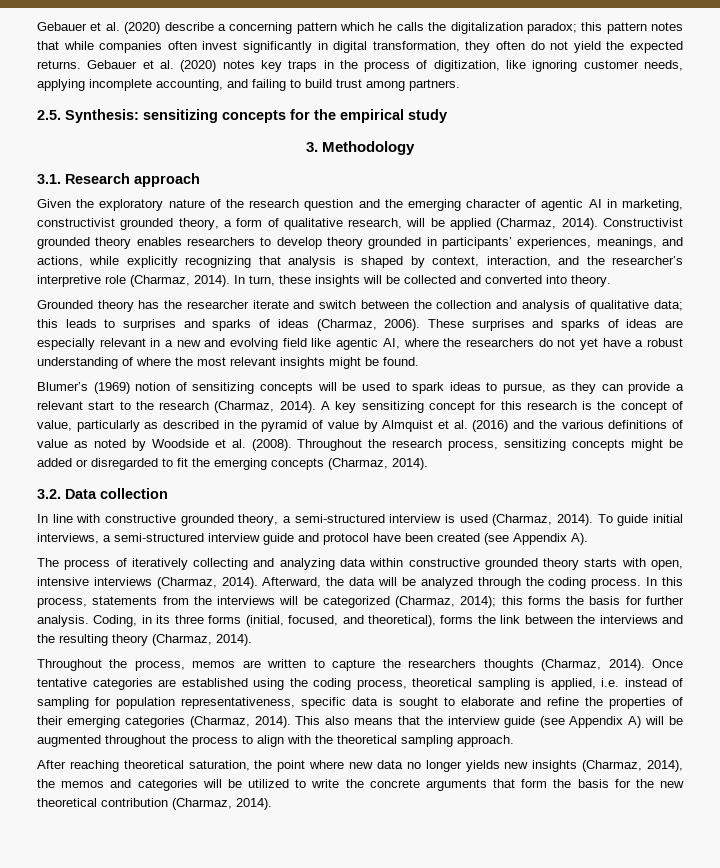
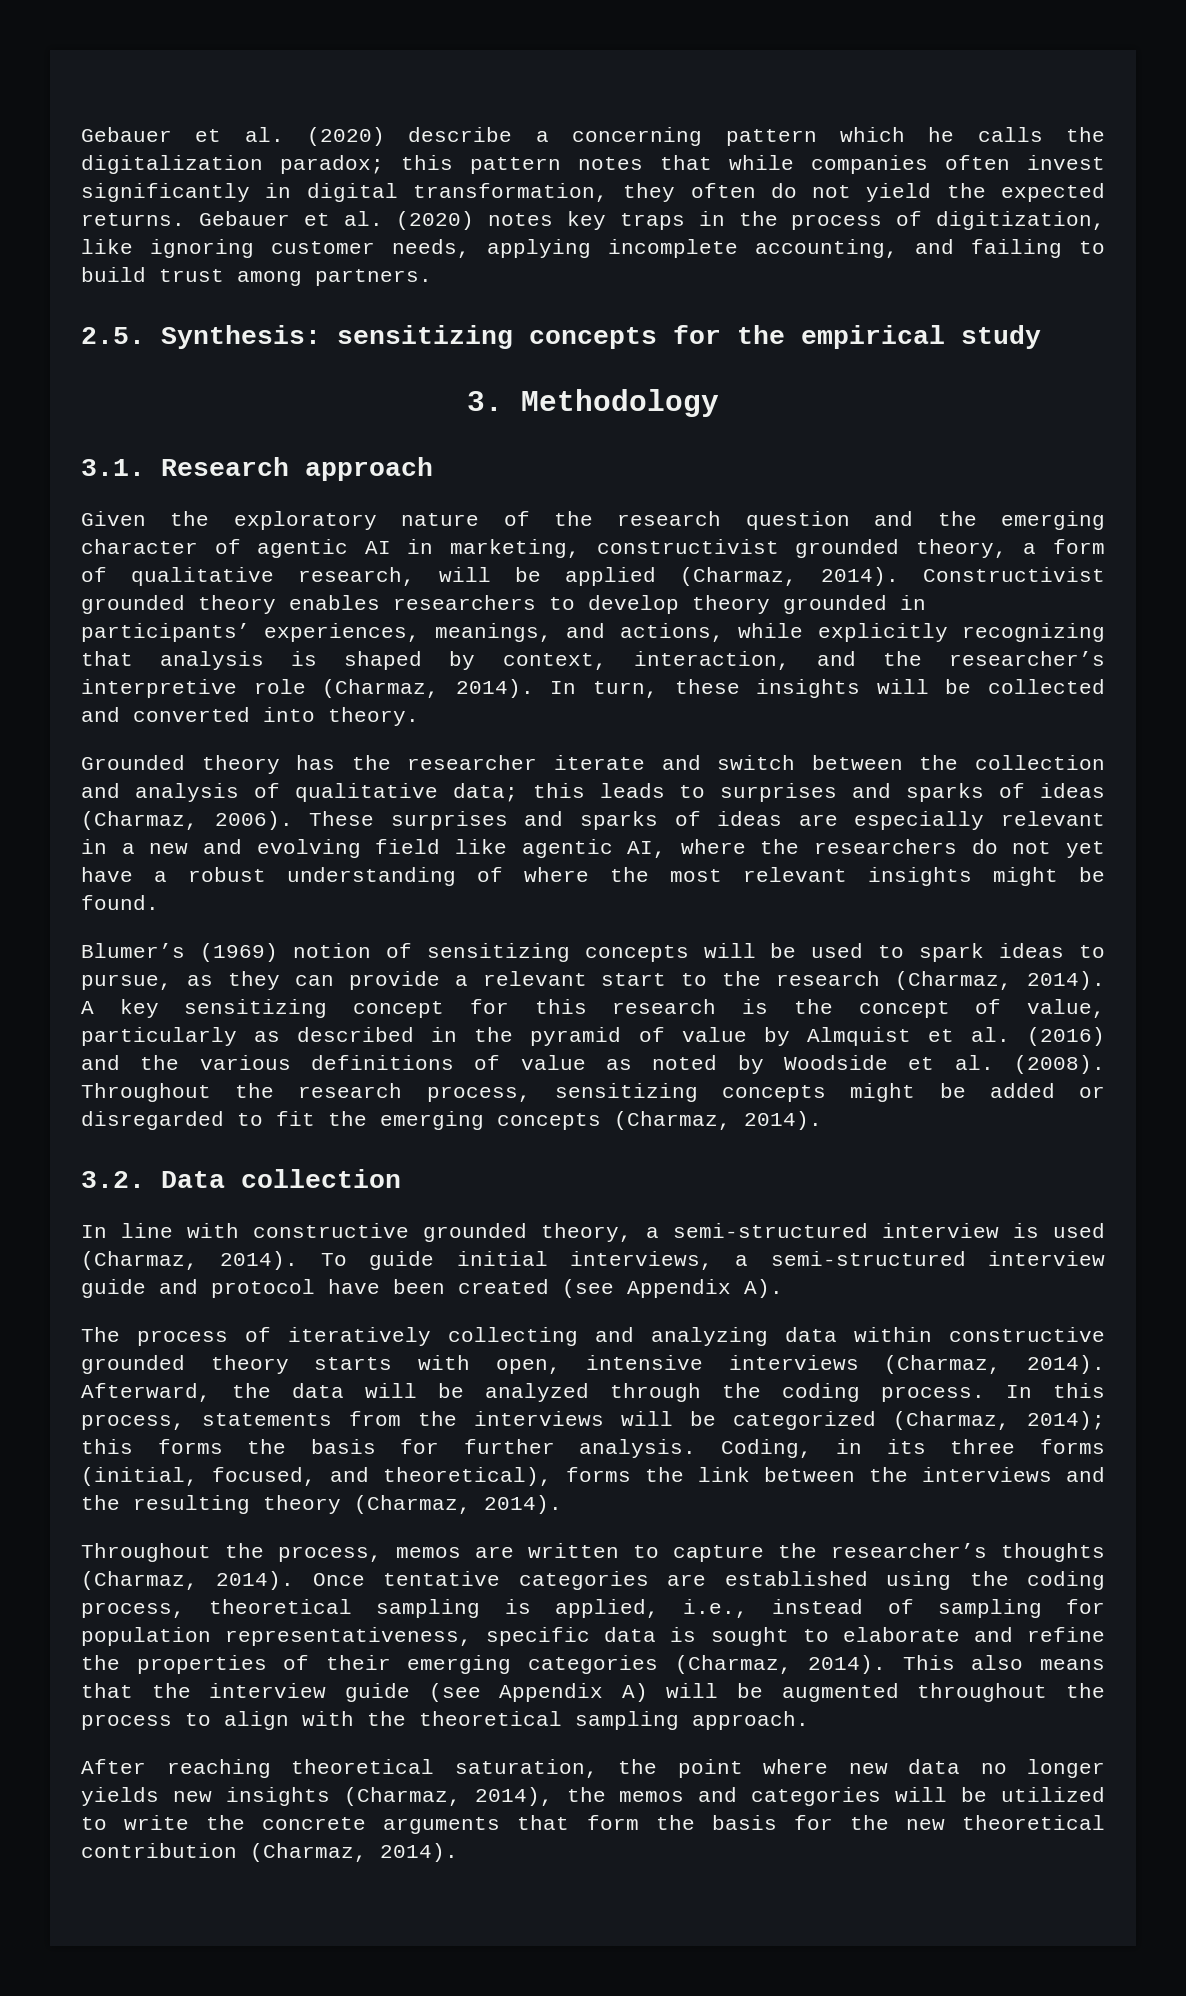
[408,659,477,668] researchers -> [831,1543,987,1558] researcher’s
[601,678,619,687] i.e. -> [683,1599,749,1618] i.e.,

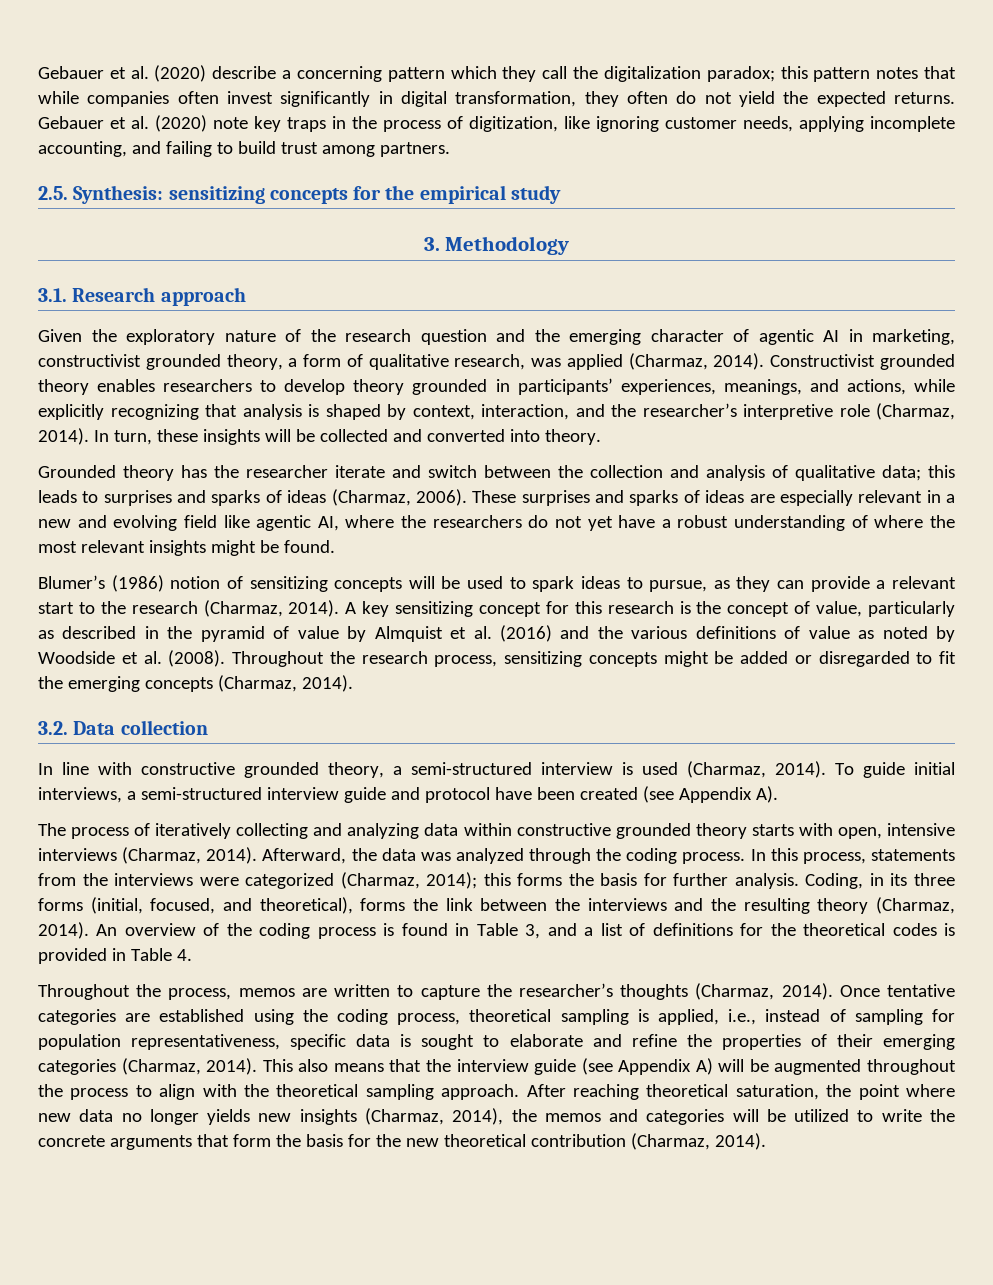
[928,127,1043,142] he calls -> [502,66,568,82] they call
[488,213,554,226] notes -> [213,117,248,129] note
[439,567,541,582] will be -> [531,358,562,367] was
[199,943,278,962] (1969) -> [111,575,164,592] (1986)
[365,1383,464,1398] will be -> [420,852,451,861] was
[621,1411,716,1426] will be -> [199,877,239,886] were
(562, 1504) none -> [96,923,956,939] [38,948,192,964] An overview of the coding process is found in Table 3, and a list of definitions for the theoretical codes is provided in Table 4.
(809, 1720) // -> (520, 1092) none

